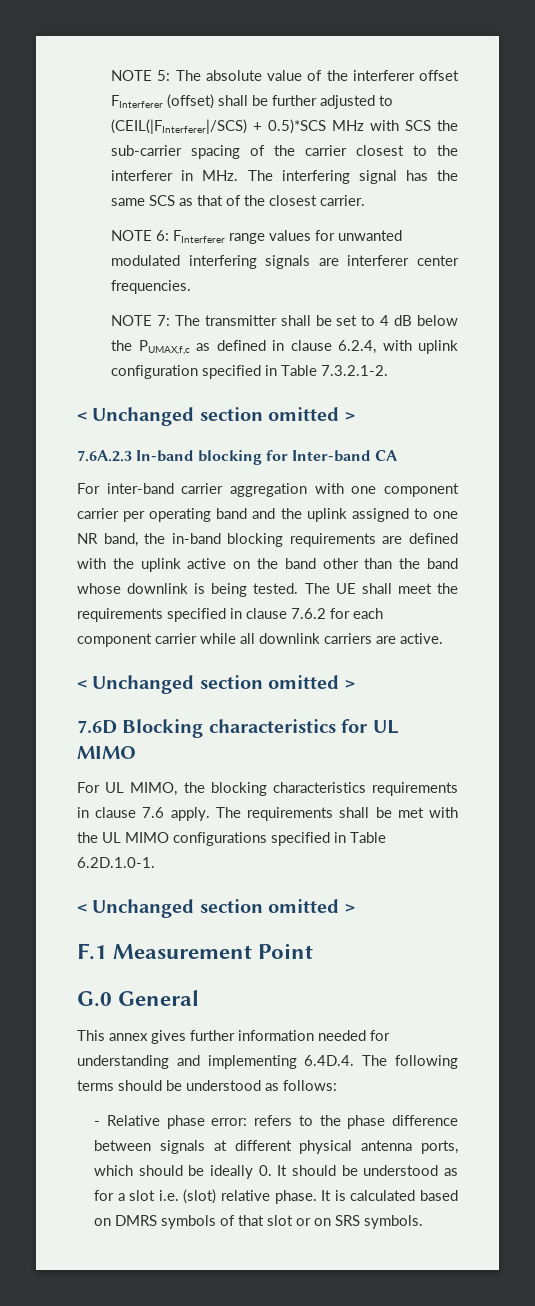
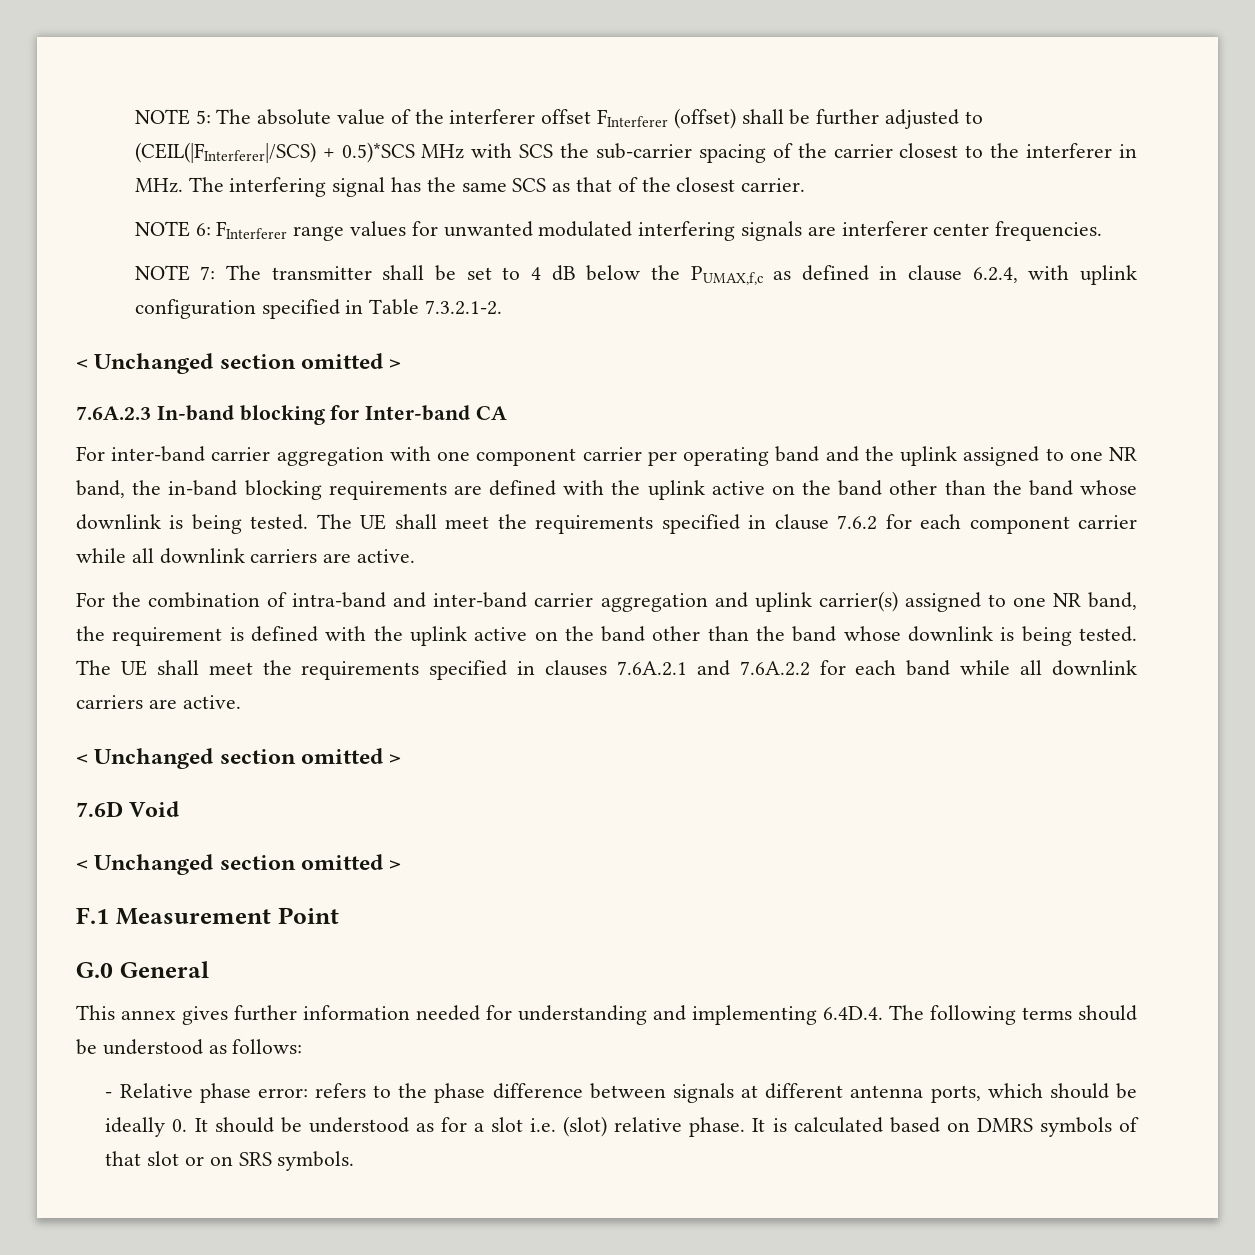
(443, 638) none -> [76,591,1137,612] [76,626,1137,646] [76,660,1137,680] [76,695,241,709] // For the combination of intra-band and inter-band carrier aggregation and uplink carrier(s) assigned to one NR band, the requirement is defined with the uplink active on the band other than the band whose downlink is being tested. The UE shall meet the requirements specified in clauses 7.6A.2.1 and 7.6A.2.2 for each band while all downlink carriers are active.
[122,719,399,738] [77,746,136,759] [77,782,458,796] [77,807,459,821] [77,832,386,846] [77,857,155,868] Blocking characteristics for UL MIMO // For UL MIMO, the blocking characteristics requirements in clause 7.6 apply. The requirements shall be met with the UL MIMO configurations specified in Table 6.2D.1.0-1. -> [129,801,180,817] Void
[299,1140,353,1154] physical -> (844, 1091) none

